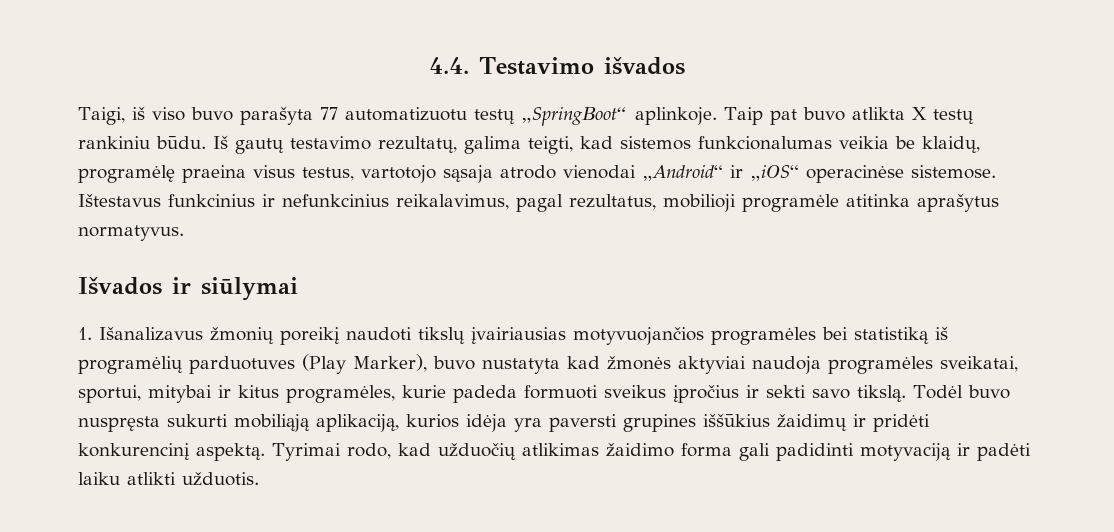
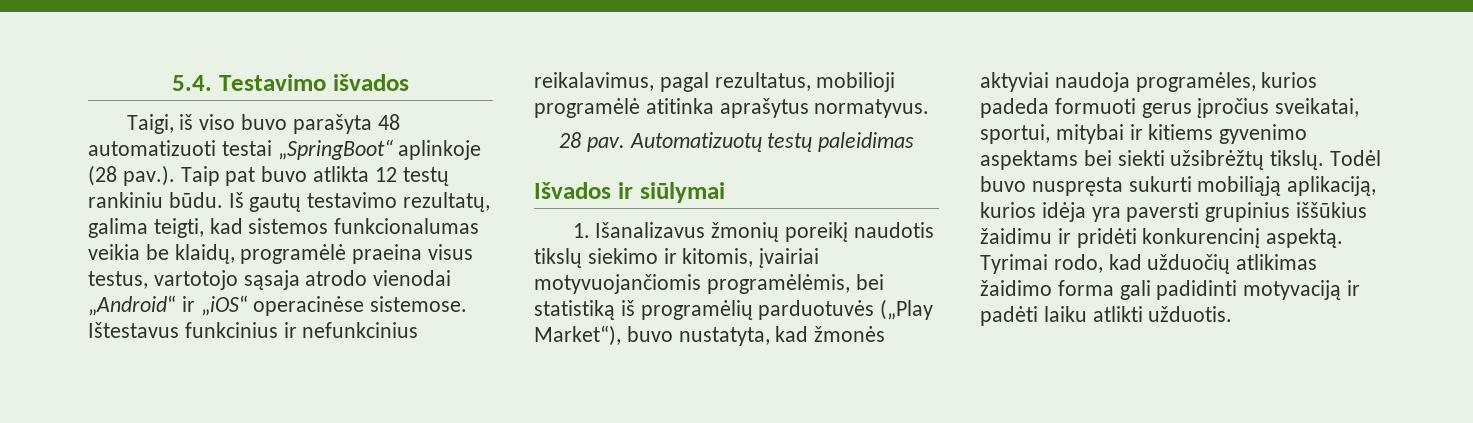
[428,57,469,74] 4.4. -> [172,75,213,91] 5.4.
[319,107,717,126] 77 automatizuotu testų „SpringBoot“ aplinkoje. -> [377,114,400,130] [88,139,482,160] [88,165,175,186] 48 automatizuoti testai „SpringBoot“ aplinkoje (28 pav.).
[911,107,927,120] X -> [374,167,397,182] 12
[78,165,175,183] programėlę -> [240,244,347,264] programėlė
[742,194,839,212] programėle -> [534,98,640,118] programėlė
(184, 233) none -> [558,132,915,152] // 28 pav. Automatizuotų testų paleidimas
[346,326,948,345] [78,354,1018,374] [78,385,906,403] naudoti tikslų įvairiausias motyvuojančios programėles bei statistiką iš programėlių parduotuves (Play Marker), buvo nustatyta kad žmonės aktyviai naudoja programėles sveikatai, sportui, mitybai ir kitus programėles, kurie padeda formuoti sveikus įpročius ir sekti savo tikslą. -> [853,222,934,238] [534,248,820,268] [534,274,884,294] [534,299,934,320] [534,325,886,346] [980,72,1318,92] [980,98,1360,118] [980,124,1308,144] [980,150,1325,170] naudotis tikslų siekimo ir kitomis, įvairiai motyvuojančiomis programėlėmis, bei statistiką iš programėlių parduotuvės („Play Market“), buvo nustatyta, kad žmonės aktyviai naudoja programėles, kurios padeda formuoti gerus įpročius sveikatai, sportui, mitybai ir kitiems gyvenimo aspektams bei siekti užsibrėžtų tikslų.
[623,413,847,432] grupines iššūkius žaidimų -> [1205,202,1368,222] [980,228,1052,244] grupinius iššūkius žaidimu

